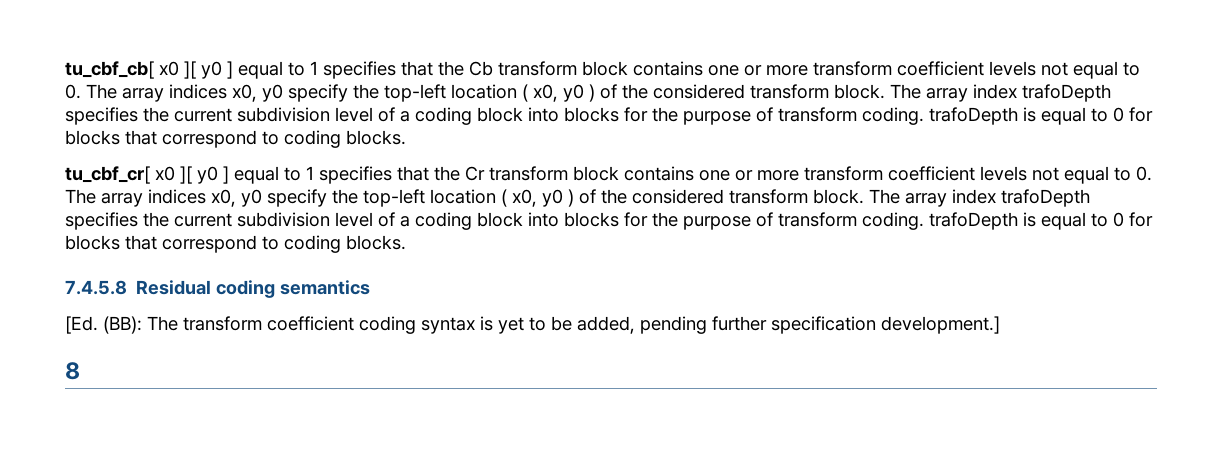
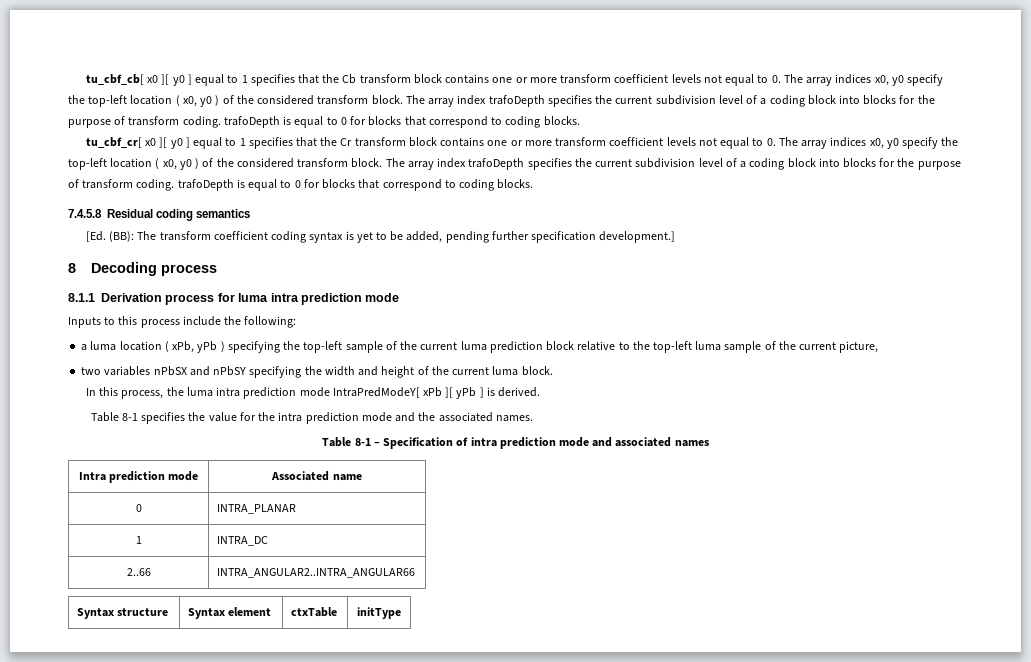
(80, 371) none -> [90,262,217,276] [68,293,400,305] [68,316,297,328] [81,341,879,353] [81,366,553,378] [85,387,541,399] [90,412,533,424] [322,437,709,449] [78,471,199,483] [271,471,362,481] [135,504,142,512] [216,504,296,514] [135,536,142,544] [216,536,268,546] [126,568,151,576] [216,568,415,578] [76,608,169,619] [187,607,272,619] [290,607,337,617] [357,607,401,619] Decoding process // 8.1.1 Derivation process for luma intra prediction mode // Inputs to this process include the following: // a luma location ( xPb, yPb ) specifying the top-left sample of the current luma prediction block relative to the top-left luma sample of the current picture, // two variables nPbSX and nPbSY specifying the width and height of the current luma block. // In this process, the luma intra prediction mode IntraPredModeY[ xPb ][ yPb ] is derived. // Table 8-1 specifies the value for the intra prediction mode and the associated names. // Table 8-1 – Specification of intra prediction mode and associated names // Intra prediction mode | Associated name // 0 | INTRA_PLANAR // 1 | INTRA_DC // 2..66 | INTRA_ANGULAR2..INTRA_ANGULAR66 // Syntax structure | Syntax element | ctxTable | initType

